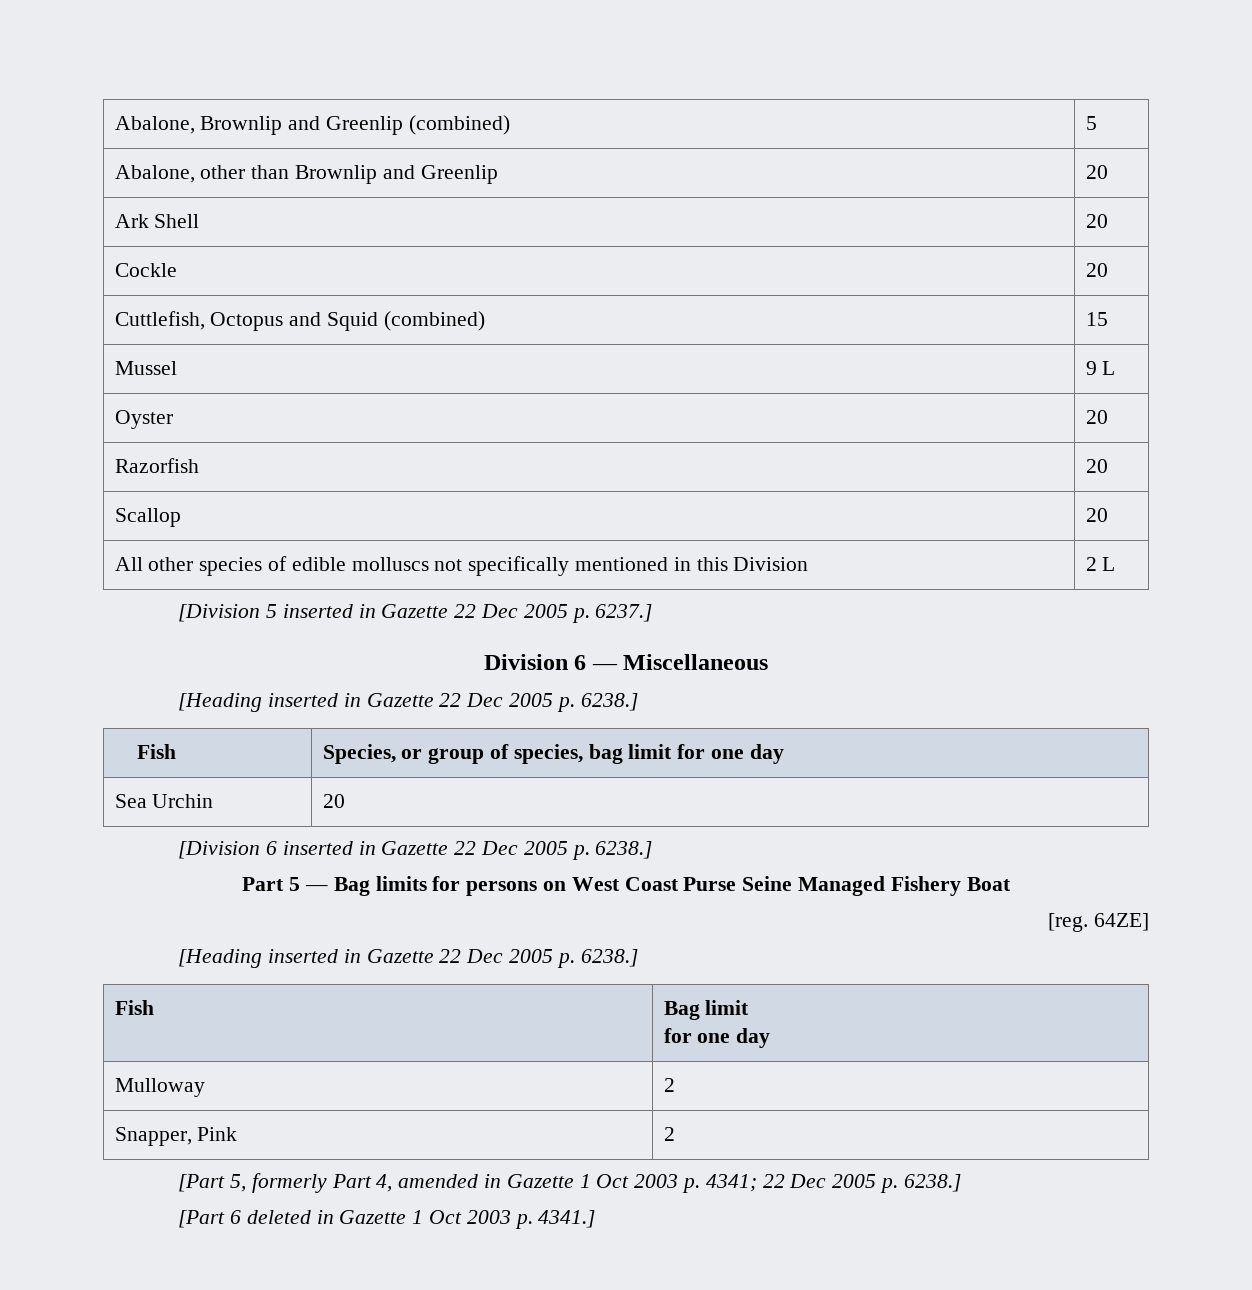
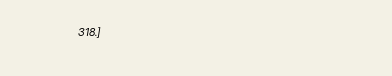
[114,115,510,135] [1085,116,1097,130] [114,165,498,184] [1085,165,1108,179] [114,214,200,228] [1085,214,1108,228] [114,263,177,277] [1085,263,1108,277] [114,311,485,331] [1085,312,1108,326] [114,361,177,375] [1085,361,1116,375] [114,410,173,429] [1085,410,1108,424] [114,458,199,473] [1085,459,1108,473] [114,508,181,527] [1085,508,1108,522] [114,556,809,576] [1085,557,1116,571] [178,604,653,623] [483,654,769,670] [178,693,638,712] [137,744,177,759] [322,744,784,764] [114,794,214,808] [322,794,345,808] [178,841,653,860] [242,876,1011,896] [1048,913,1149,932] [178,949,638,968] [114,1000,154,1015] [663,1000,750,1020] [663,1028,771,1048] [114,1078,205,1097] [663,1078,675,1092] [114,1127,238,1146] [663,1127,675,1141] [178,1173,961,1193] [178,1210,596,1229] Abalone, Brownlip and Greenlip (combined) | 5 // Abalone, other than Brownlip and Greenlip | 20 // Ark Shell | 20 // Cockle | 20 // Cuttlefish, Octopus and Squid (combined) | 15 // Mussel | 9 L // Oyster | 20 // Razorfish | 20 // Scallop | 20 // All other species of edible molluscs not specifically mentioned in this Division | 2 L // [Division 5 inserted in Gazette 22 Dec 2005 p. 6237.] // Division 6 — Miscellaneous // [Heading inserted in Gazette 22 Dec 2005 p. 6238.] // Fish | Species, or group of species, bag limit for one day // Sea Urchin | 20 // [Division 6 inserted in Gazette 22 Dec 2005 p. 6238.] // Part 5 — Bag limits for persons on West Coast Purse Seine Managed Fishery Boat // [reg. 64ZE] // [Heading inserted in Gazette 22 Dec 2005 p. 6238.] // Fish | Bag limit // for one day // Mulloway | 2 // Snapper, Pink | 2 // [Part 5, formerly Part 4, amended in Gazette 1 Oct 2003 p. 4341; 22 Dec 2005 p. 6238.] // [Part 6 deleted in Gazette 1 Oct 2003 p. 4341.] -> [78,27,102,38] 318.]

